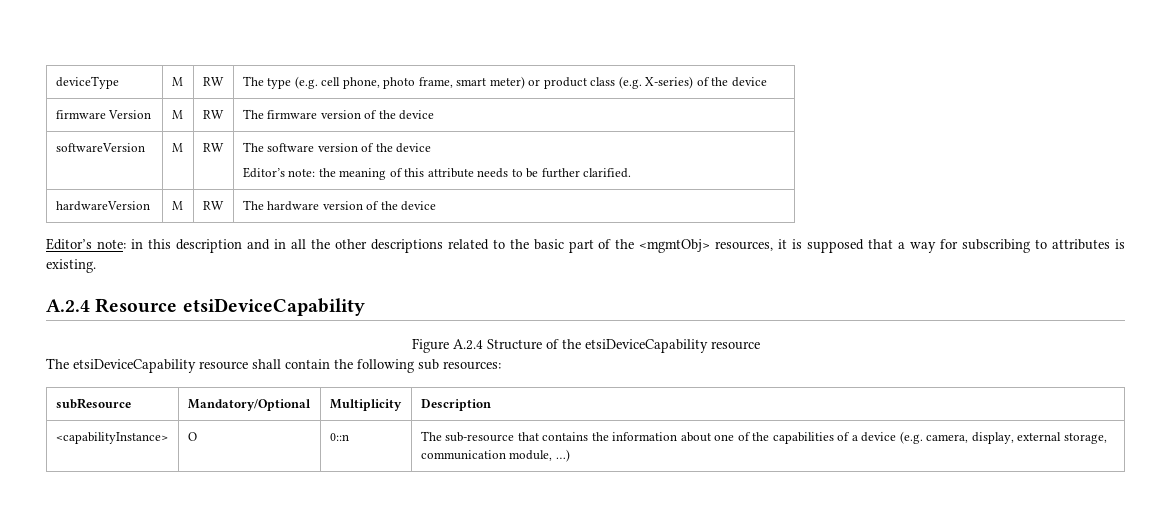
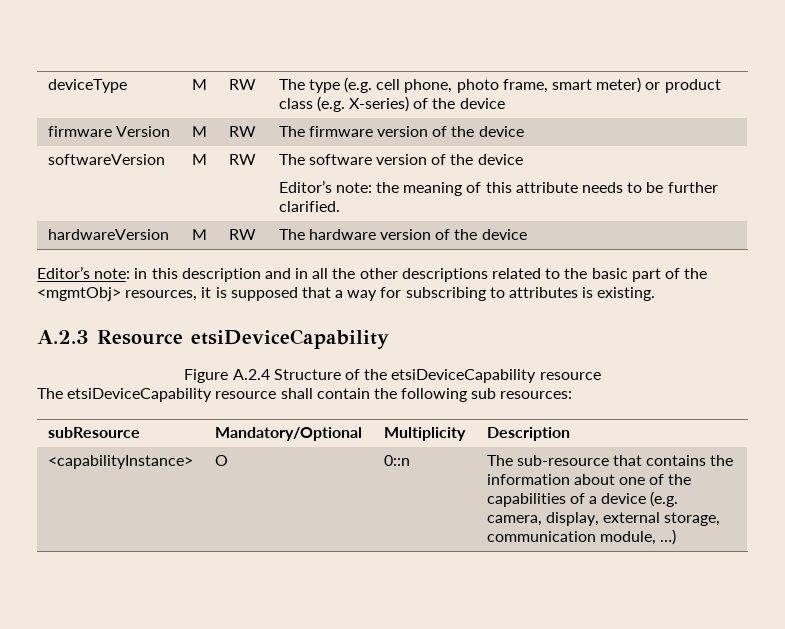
[46,299,90,312] A.2.4 -> [37,330,89,344] A.2.3

